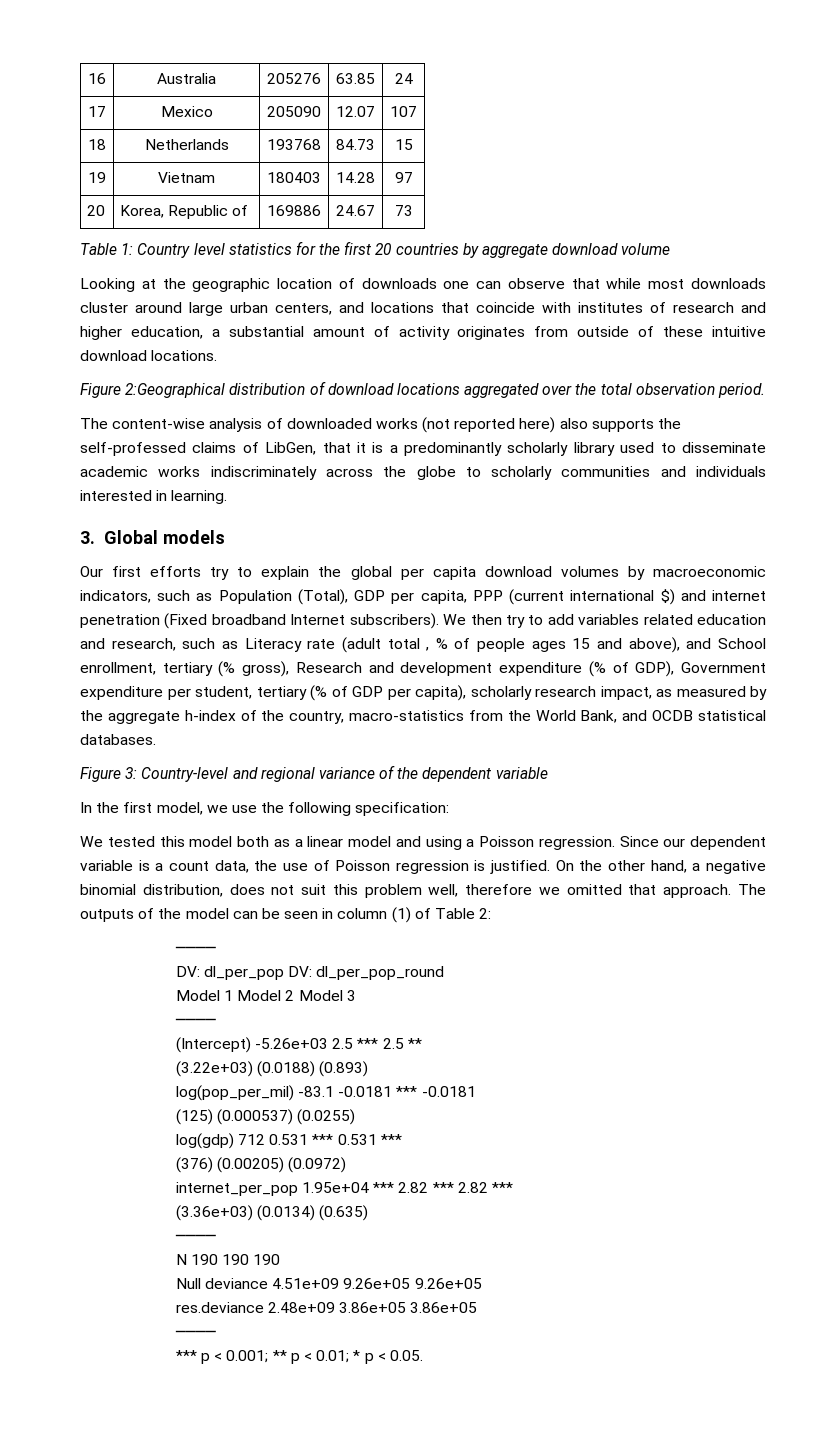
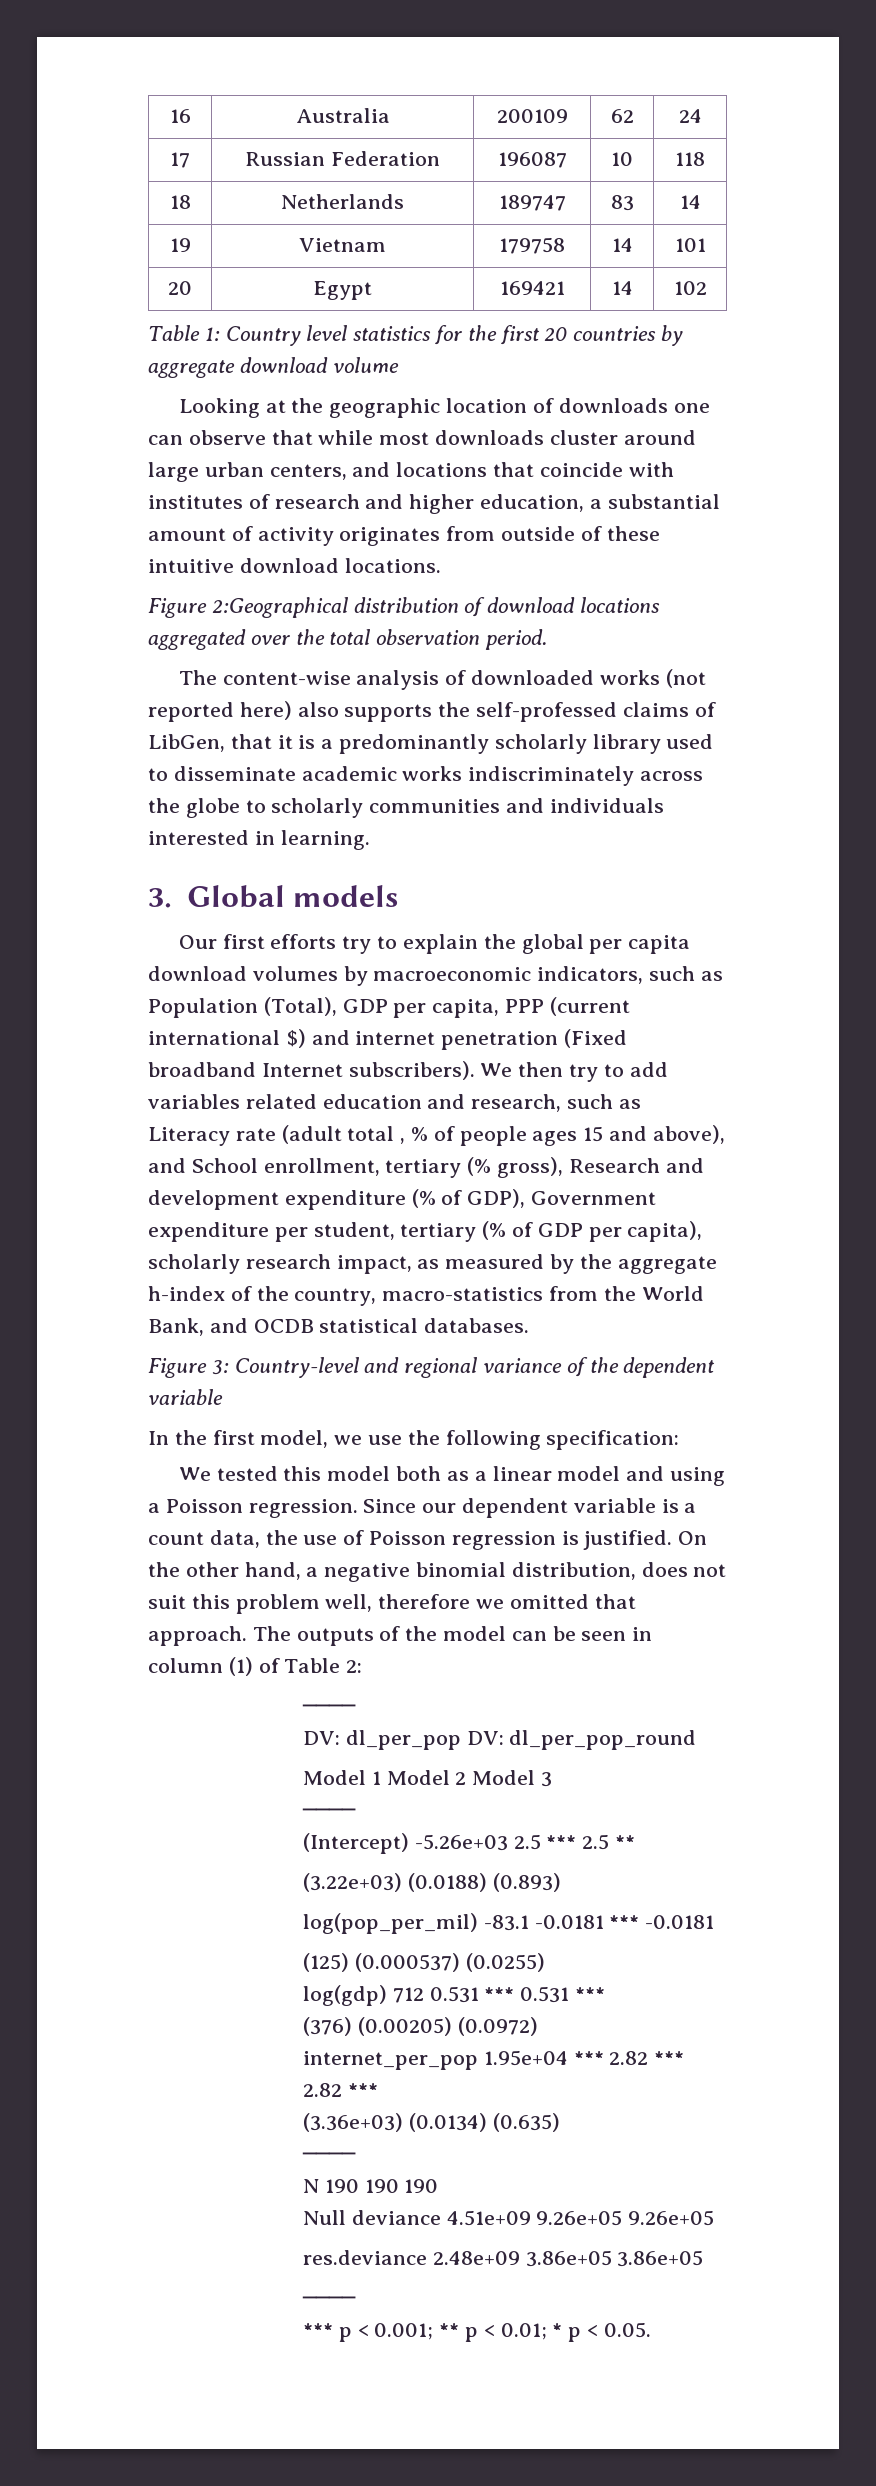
[267,73,321,84] [336,73,375,84] 205276 | 63.85 -> [496,109,568,123] [610,109,634,123] 200109 | 62
[160,106,213,117] [267,106,321,117] [336,106,375,117] [390,106,417,117] Mexico | 205090 | 12.07 | 107 -> [245,151,440,166] [497,152,567,168] [611,152,633,166] [675,152,705,166] Russian Federation | 196087 | 10 | 118
[267,139,321,150] [336,139,375,150] [394,139,413,150] 193768 | 84.73 | 15 -> [498,195,566,211] [610,195,634,211] [679,195,701,209] 189747 | 83 | 14
[267,172,321,183] [336,172,375,183] [394,172,413,183] [87,205,106,216] [120,205,249,219] [267,205,321,216] [336,205,375,216] [394,205,413,216] 180403 | 14.28 | 97 // 20 | Korea, Republic of | 169886 | 24.67 | 73 -> [499,237,565,254] [611,238,633,252] [674,238,706,252] [168,281,192,295] [313,281,372,300] [499,281,565,295] [611,281,633,295] [673,281,707,295] 179758 | 14 | 101 // 20 | Egypt | 169421 | 14 | 102

